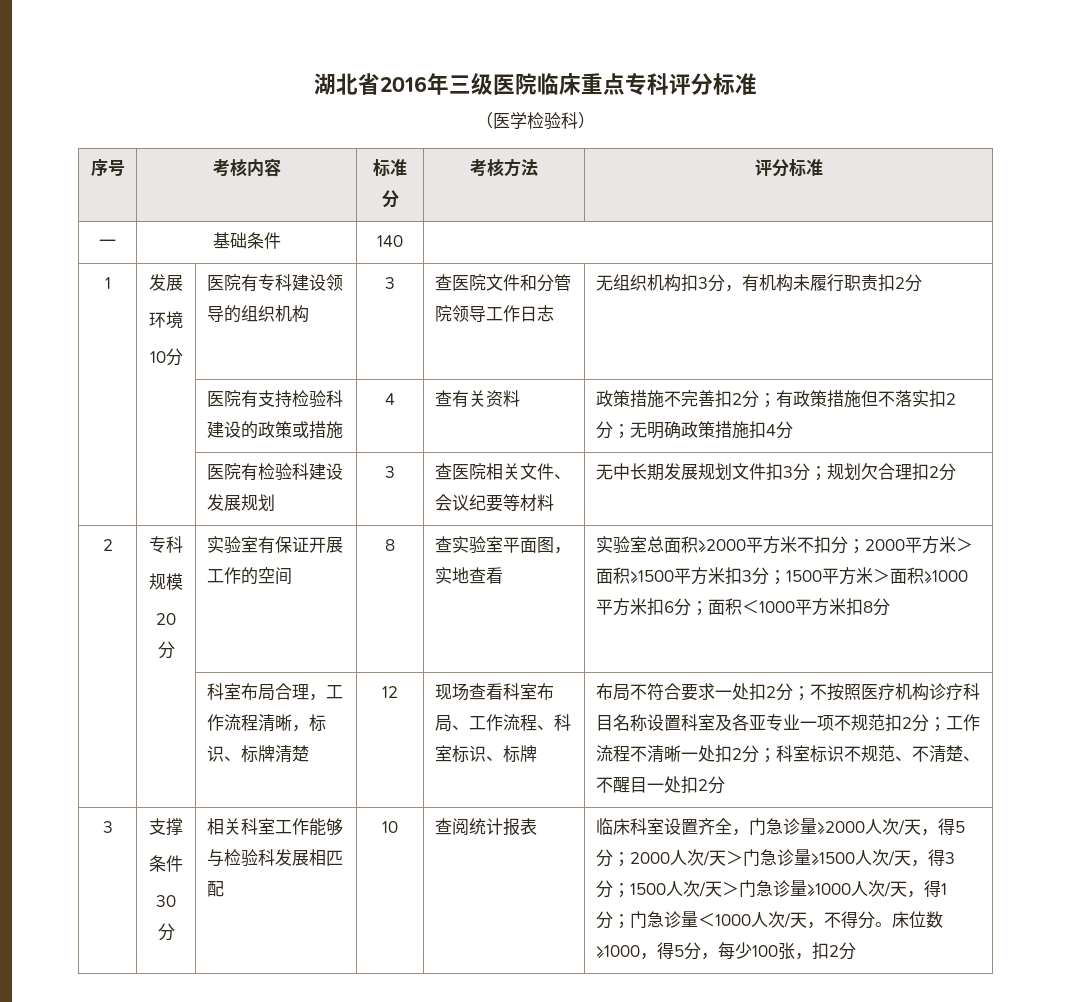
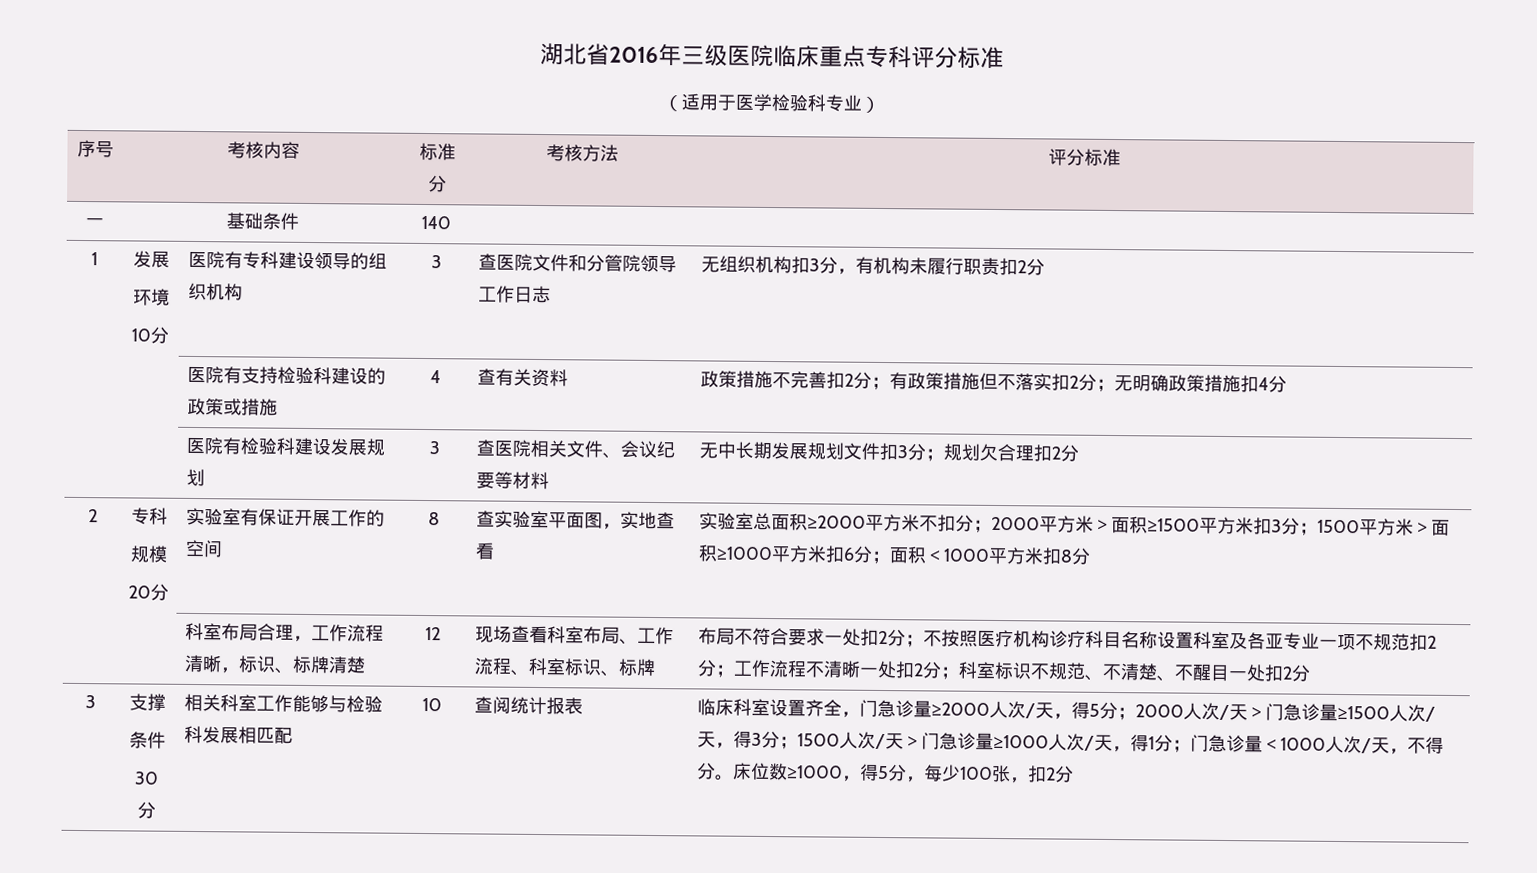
(493, 120) none -> [680,93,736,111] 适用于
(578, 120) none -> [824,94,862,112] 专业

